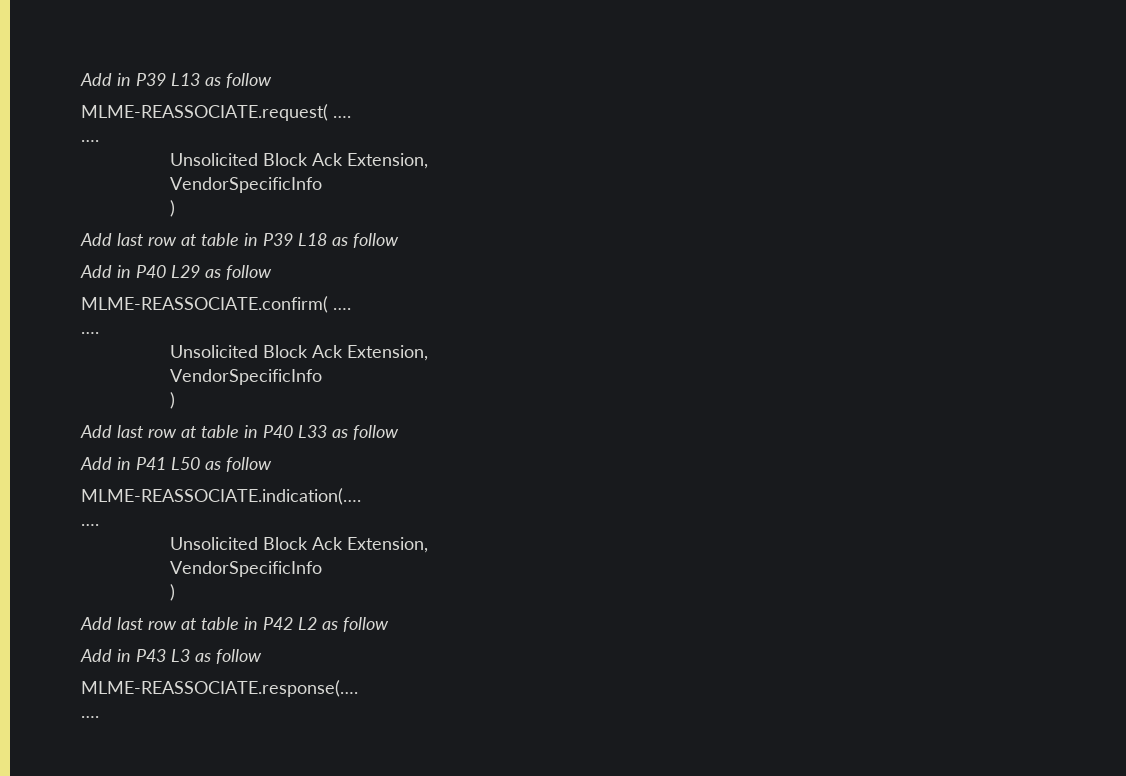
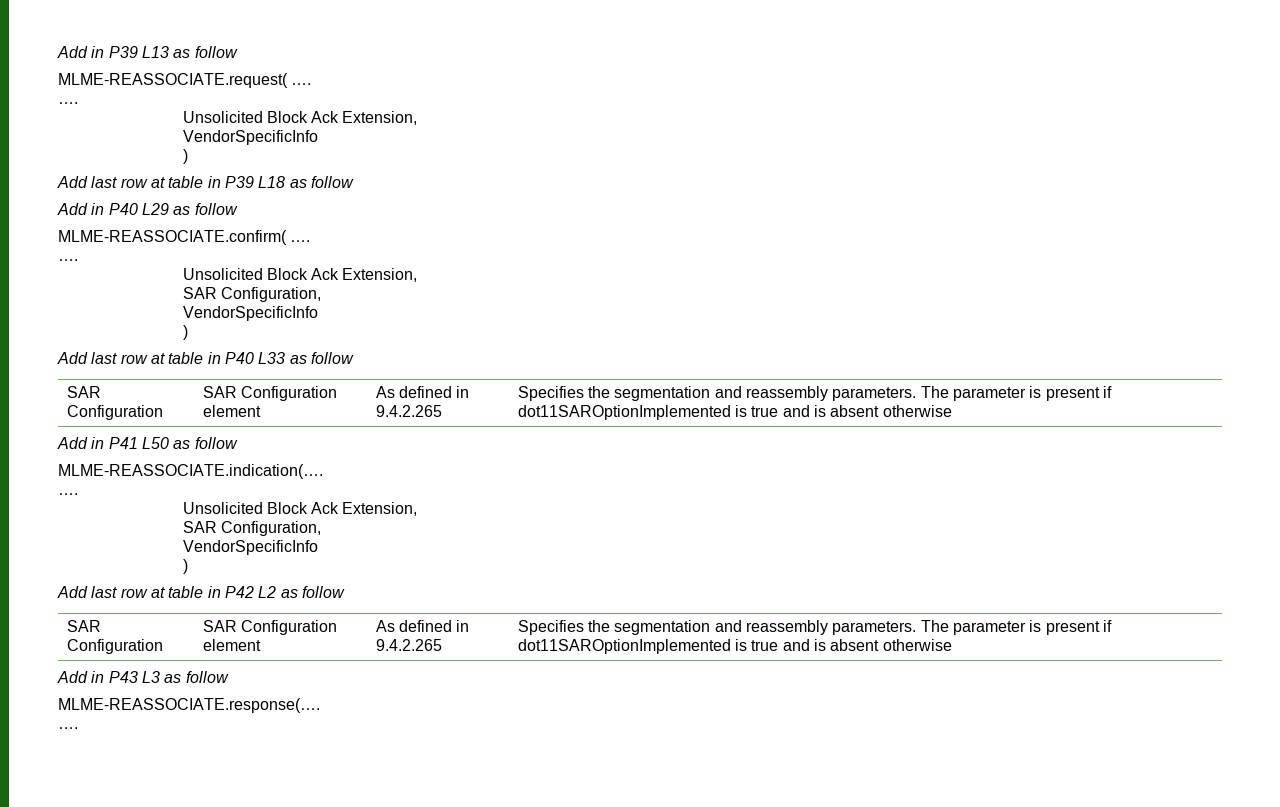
(429, 353) none -> [182,287,321,302] // SAR Configuration,
(399, 432) none -> [66,386,101,398] [66,405,163,420] [202,386,337,401] [202,405,261,417] [375,386,470,398] [375,405,442,417] [517,386,1112,401] [517,405,952,420] // SAR Configuration | SAR Configuration element | As defined in 9.4.2.265 | Specifies the segmentation and reassembly parameters. The parameter is present if dot11SAROptionImplemented is true and is absent otherwise
(429, 545) none -> [182,521,321,536] // SAR Configuration,
(389, 624) none -> [66,620,101,632] [66,639,163,654] [202,620,337,635] [202,639,261,651] [375,620,470,632] [375,639,442,651] [517,620,1112,635] [517,639,952,654] // SAR Configuration | SAR Configuration element | As defined in 9.4.2.265 | Specifies the segmentation and reassembly parameters. The parameter is present if dot11SAROptionImplemented is true and is absent otherwise

